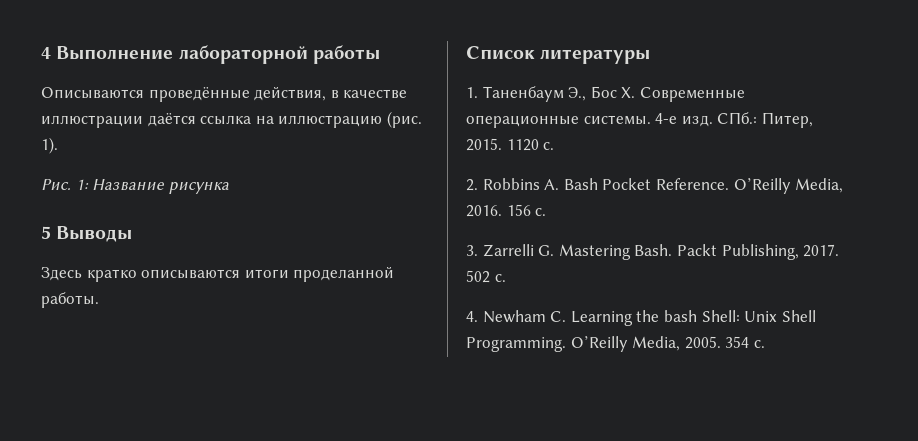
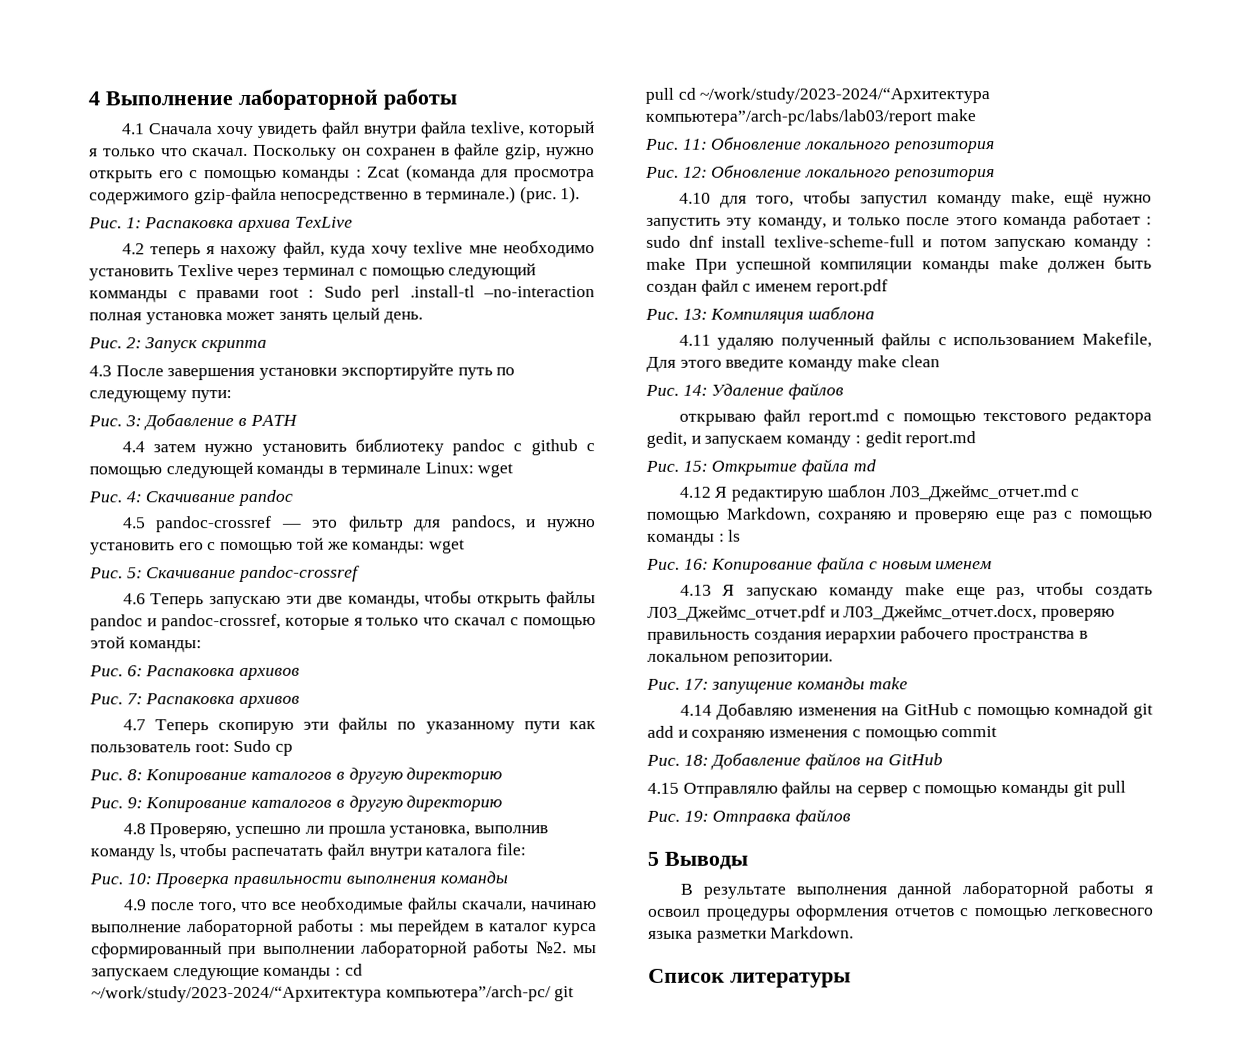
[41,86,408,102] [41,111,422,128] [41,137,58,154] [41,179,229,194] [41,226,133,242] [41,266,395,282] [41,292,99,308] [466,46,651,64] [466,86,745,102] [466,112,813,128] [466,138,555,151] [466,178,844,194] [466,204,547,217] [466,244,840,260] [466,270,506,283] [466,310,816,326] [466,336,765,352] Описываются проведённые действия, в качестве иллюстрации даётся ссылка на иллюстрацию (рис. 1). // Рис. 1: Название рисунка // 5 Выводы // Здесь кратко описываются итоги проделанной работы. // Список литературы // 1. Таненбаум Э., Бос Х. Современные операционные системы. 4-е изд. СПб.: Питер, 2015. 1120 с. // 2. Robbins A. Bash Pocket Reference. O’Reilly Media, 2016. 156 с. // 3. Zarrelli G. Mastering Bash. Packt Publishing, 2017. 502 с. // 4. Newham C. Learning the bash Shell: Unix Shell Programming. O’Reilly Media, 2005. 354 с. -> [120,121,595,139] [89,143,595,160] [89,164,595,183] [89,186,581,205] [88,216,353,233] [121,240,595,259] [89,263,537,281] [89,285,595,303] [89,307,423,325] [88,337,268,353] [89,363,516,381] [89,390,232,403] [88,413,298,431] [121,438,596,457] [89,461,514,479] [88,489,294,507] [121,515,597,533] [90,537,466,555] [89,565,361,583] [122,590,596,609] [90,613,597,631] [90,636,202,653] [89,665,301,680] [89,693,301,708] [122,717,597,735] [90,739,294,756] [89,767,503,785] [89,795,503,813] [122,823,548,839] [90,843,527,861] [89,871,508,889] [122,896,597,914] [91,918,597,937] [91,940,597,959] [91,963,363,981] [91,985,575,1003] [645,87,991,104] [645,109,976,126] [645,136,995,154] [645,164,995,182] [678,190,1152,208] [646,211,1152,230] [646,235,1152,252] [646,255,1152,274] [646,279,888,296] [645,306,876,324] [678,332,1152,350] [646,355,940,372] [645,383,845,400] [678,409,1152,426] [646,431,977,448] [645,459,876,476] [678,484,1080,502] [646,507,1153,524] [647,529,742,546] [646,557,993,574] [679,581,1153,600] [647,604,1116,622] [647,626,1088,644] [647,653,833,666] [646,677,908,694] [679,702,1154,720] [647,725,998,742] [646,752,943,770] [647,780,1126,798] [646,809,852,826] [647,851,748,870] [679,880,1153,899] [648,904,1154,921] [648,926,855,943] [648,968,851,988] 4.1 Сначала хочу увидеть файл внутри файла texlive, который я только что скачал. Поскольку он сохранен в файле gzip, нужно открыть его с помощью команды : Zcat (команда для просмотра содержимого gzip-файла непосредственно в терминале.) (рис. 1). // Рис. 1: Распаковка архива TexLive // 4.2 теперь я нахожу файл, куда хочу texlive мне необходимо установить Texlive через терминал с помощью следующий комманды с правами root : Sudo perl .install-tl –no-interaction полная установка может занять целый день. // Рис. 2: Запуск скрипта // 4.3 После завершения установки экспортируйте путь по следующему пути: // Рис. 3: Добавление в PATH // 4.4 затем нужно установить библиотеку pandoc с github с помощью следующей команды в терминале Linux: wget // Рис. 4: Скачивание pandoc // 4.5 pandoc-crossref — это фильтр для pandocs, и нужно установить его с помощью той же команды: wget // Рис. 5: Скачивание pandoc-crossref // 4.6 Теперь запускаю эти две команды, чтобы открыть файлы pandoc и pandoc-crossref, которые я только что скачал с помощью этой команды: // Рис. 6: Распаковка архивов // Рис. 7: Распаковка архивов // 4.7 Теперь скопирую эти файлы по указанному пути как пользователь root: Sudo cp // Рис. 8: Копирование каталогов в другую директорию // Рис. 9: Копирование каталогов в другую директорию // 4.8 Проверяю, успешно ли прошла установка, выполнив команду ls, чтобы распечатать файл внутри каталога file: // Рис. 10: Проверка правильности выполнения команды // 4.9 после того, что все необходимые файлы скачали, начинаю выполнение лабораторной работы : мы перейдем в каталог курса сформированный при выполнении лабораторной работы №2. мы запускаем следующие команды : cd ~/work/study/2023-2024/“Архитектура компьютера”/arch-pc/ git pull cd ~/work/study/2023-2024/“Архитектура компьютера”/arch-pc/labs/lab03/report make // Рис. 11: Обновление локального репозитория // Рис. 12: Обновление локального репозитория // 4.10 для того, чтобы запустил команду make, ещё нужно запустить эту команду, и только после этого команда работает : sudo dnf install texlive-scheme-full и потом запускаю команду : make При успешной компиляции команды make должен быть создан файл с именем report.pdf // Рис. 13: Компиляция шаблона // 4.11 удаляю полученный файлы с использованием Makefile, Для этого введите команду make clean // Рис. 14: Удаление файлов // открываю файл report.md с помощью текстового редактора gedit, и запускаем команду : gedit report.md // Рис. 15: Открытие файла md // 4.12 Я редактирую шаблон Л03_Джеймс_отчет.md с помощью Markdown, сохраняю и проверяю еще раз с помощью команды : ls // Рис. 16: Копирование файла с новым именем // 4.13 Я запускаю команду make еще раз, чтобы создать Л03_Джеймс_отчет.pdf и Л03_Джеймс_отчет.docx, проверяю правильность создания иерархии рабочего пространства в локальном репозитории. // Рис. 17: запущение команды make // 4.14 Добавляю изменения на GitHub с помощью комнадой git add и сохраняю изменения с помощью commit // Рис. 18: Добавление файлов на GitHub // 4.15 Отправлялю файлы на сервер с помощью команды git pull // Рис. 19: Отправка файлов // 5 Выводы // В результате выполнения данной лабораторной работы я освоил процедуры оформления отчетов с помощью легковесного языка разметки Markdown. // Список литературы

